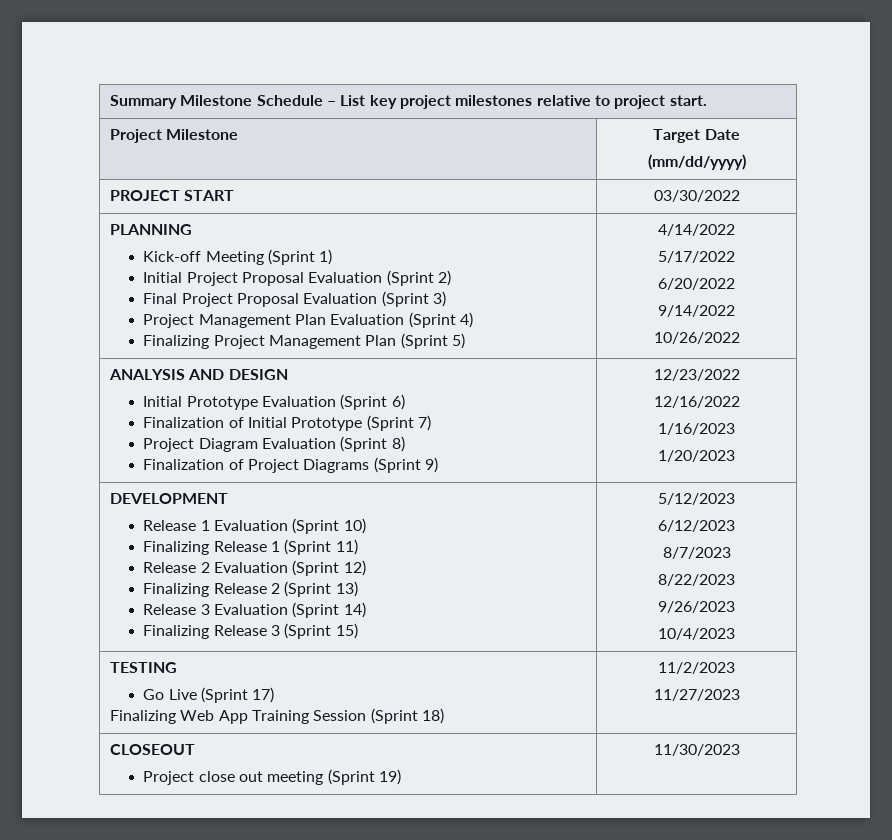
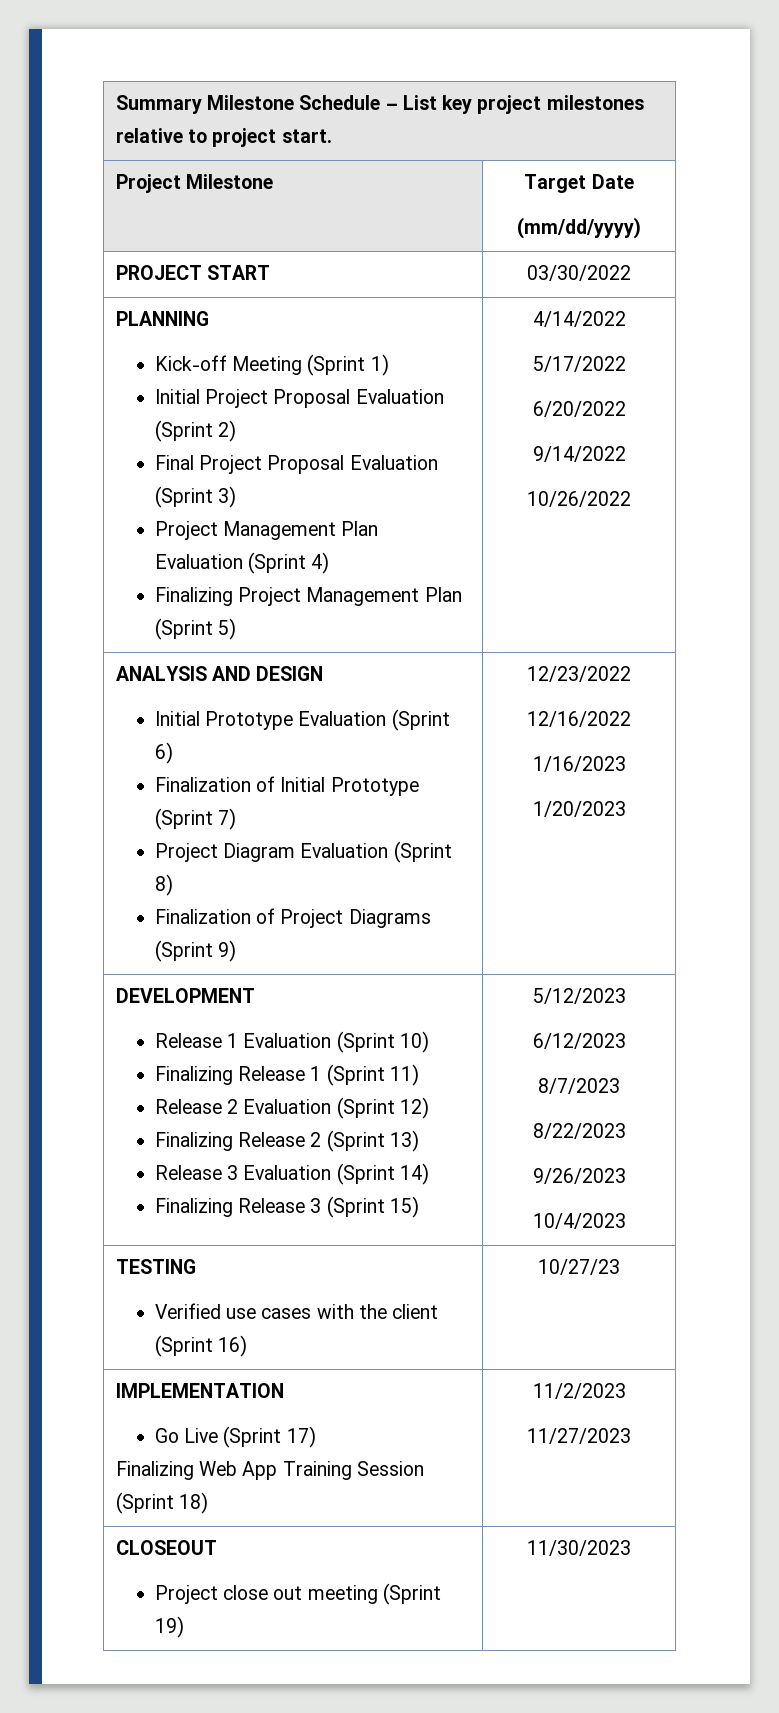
(178, 667) none -> [154,1303,439,1319] [154,1335,248,1357] [538,1259,620,1275] [115,1383,284,1398] // Verified use cases with the client (Sprint 16) | 10/27/23 // IMPLEMENTATION

